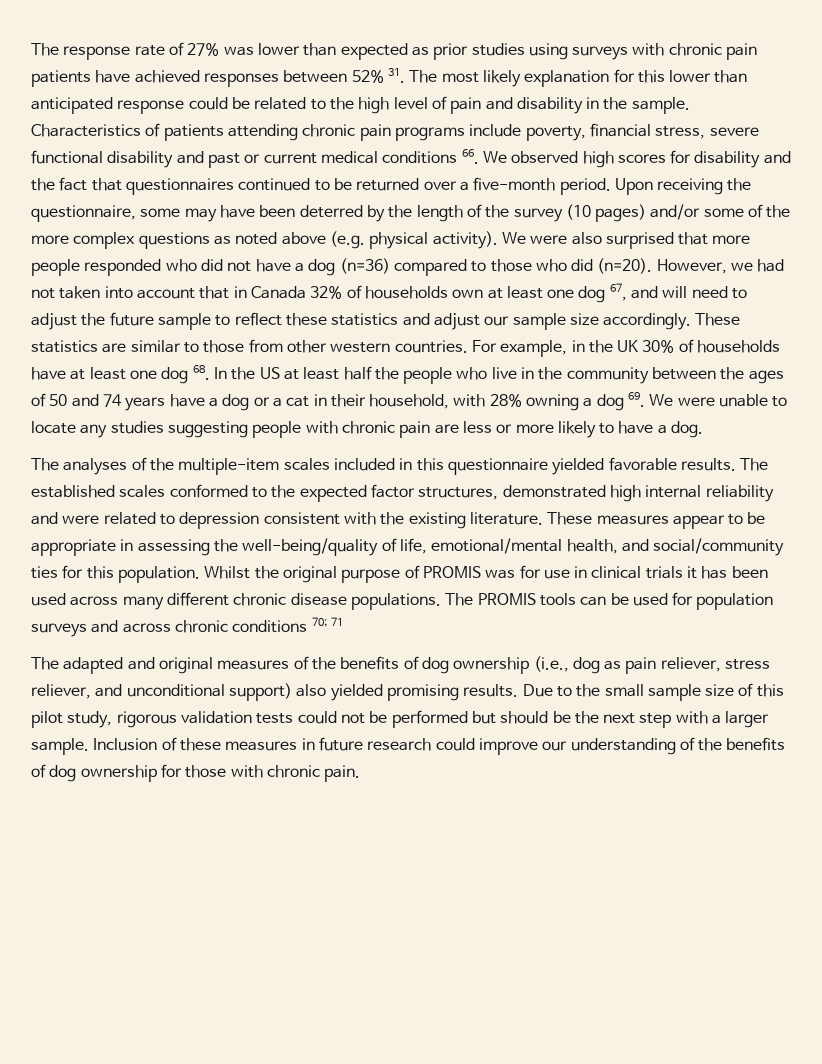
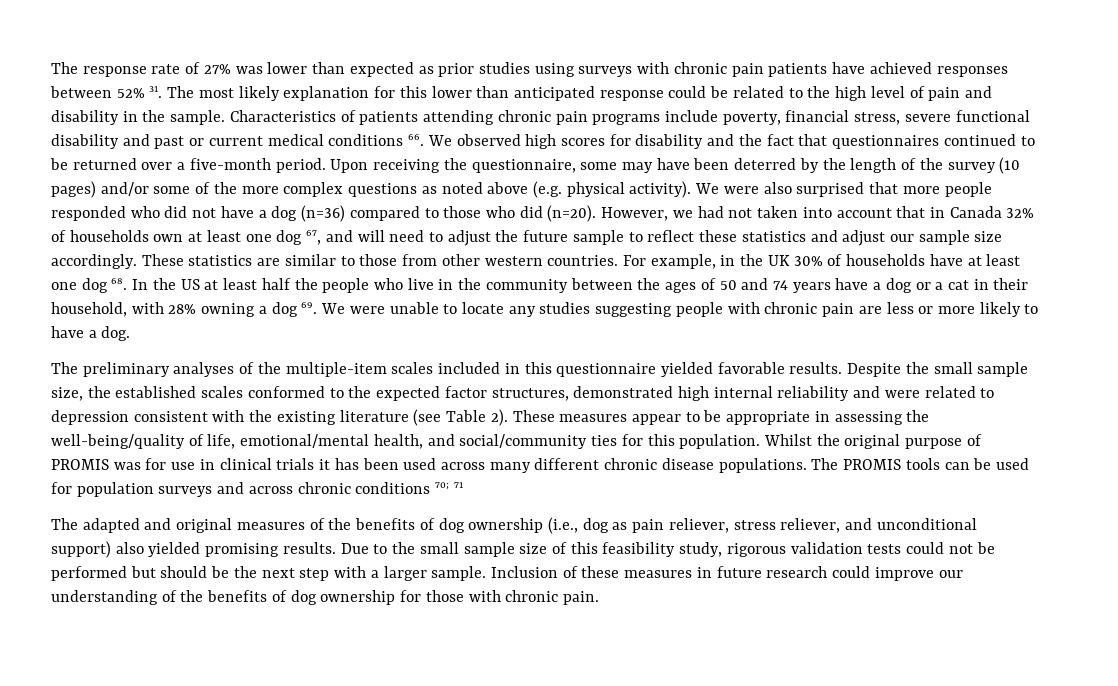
(59, 464) none -> [82,362,170,377] preliminary
[740,458,769,471] The -> [847,362,1029,377] [51,386,111,401] Despite the small sample size, the
[469,512,543,525] literature. -> [339,409,508,426] literature (see Table 2).
[31,711,63,728] pilot -> [602,542,676,557] feasibility

